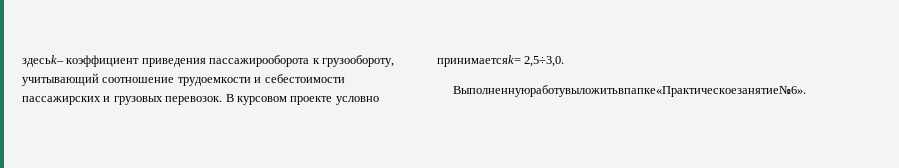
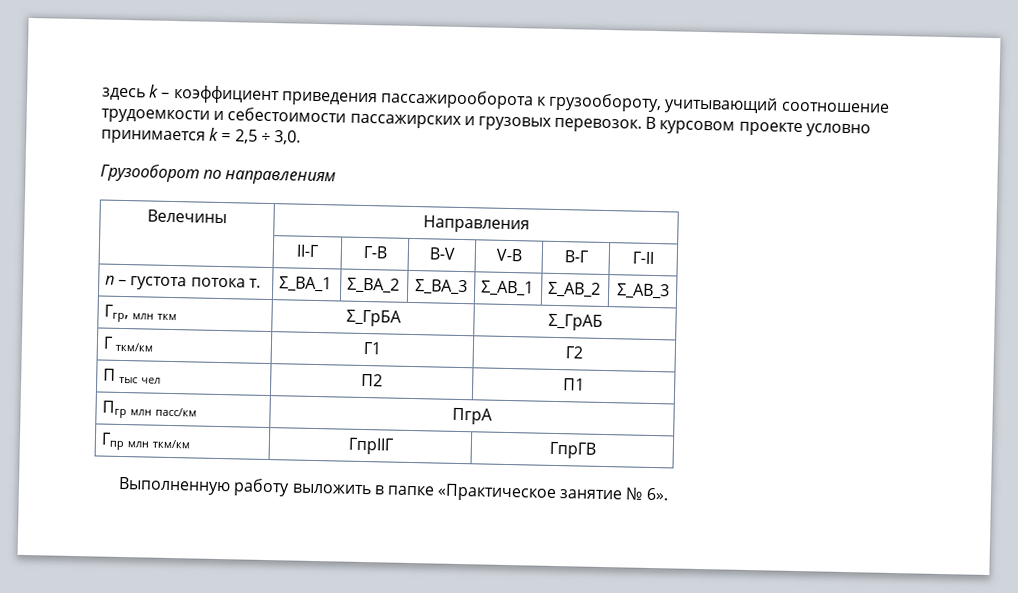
[22,55,64,67] здесьk– -> [102,84,171,101] здесь k –
[437,55,565,67] [453,85,807,97] принимаетсяk= 2,5÷3,0. // Выполненнуюработувыложитьвпапке«Практическоезанятие№6». -> [101,127,301,145] [100,163,337,186] [147,209,227,224] [422,215,530,234] [296,244,319,258] [362,245,388,259] [428,247,455,260] [495,248,522,262] [563,250,588,263] [632,251,654,264] [105,275,261,291] [279,276,333,293] [347,277,401,294] [415,279,468,296] [481,280,535,297] [548,281,602,298] [615,283,670,300] [104,304,178,323] [345,309,402,327] [547,313,603,331] [103,336,154,352] [362,341,382,355] [565,346,583,359] [103,368,162,384] [360,373,383,387] [563,378,585,391] [102,400,198,419] [451,407,493,425] [101,432,191,451] [347,437,394,455] [548,441,596,459] [118,476,669,503] принимается k = 2,5 ÷ 3,0. // Грузооборот по направлениям // Велечины | Направления // | II-Г | Г-В | В-V | V-В | В-Г | Г-II // n – густота потока т. | Σ_BA_1 | Σ_BA_2 | Σ_BA_3 | Σ_AB_1 | Σ_AB_2 | Σ_AB_3 // Ггр, млн ткм | Σ_ГрБА | Σ_ГрАБ // Г ткм/км | Г1 | Г2 // П тыс чел | П2 | П1 // Пгр млн пасс/км | ПгрA // Гпр млн ткм/км | ГпрIIГ | ГпрГВ // Выполненную работу выложить в папке «Практическое занятие № 6».

